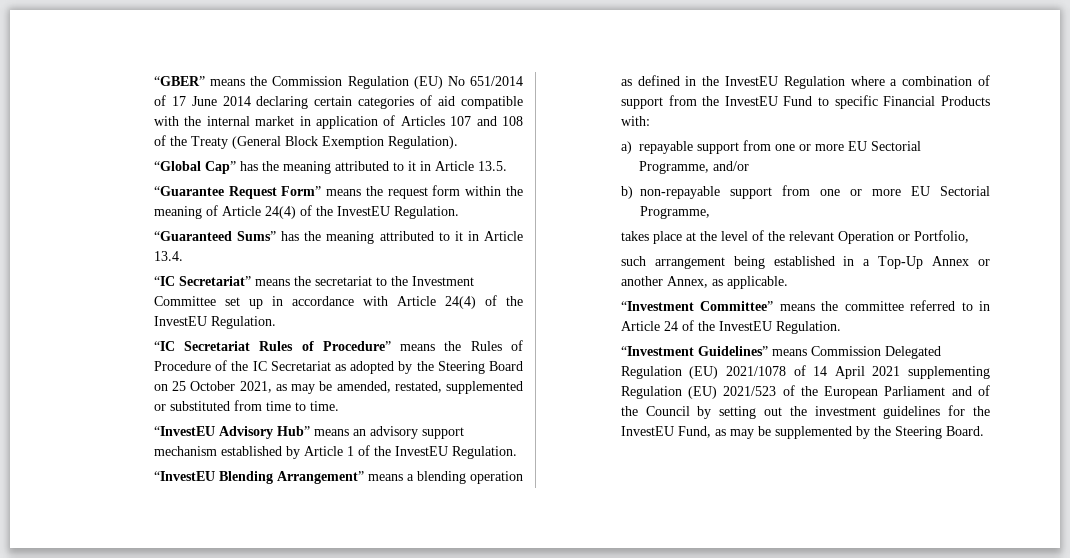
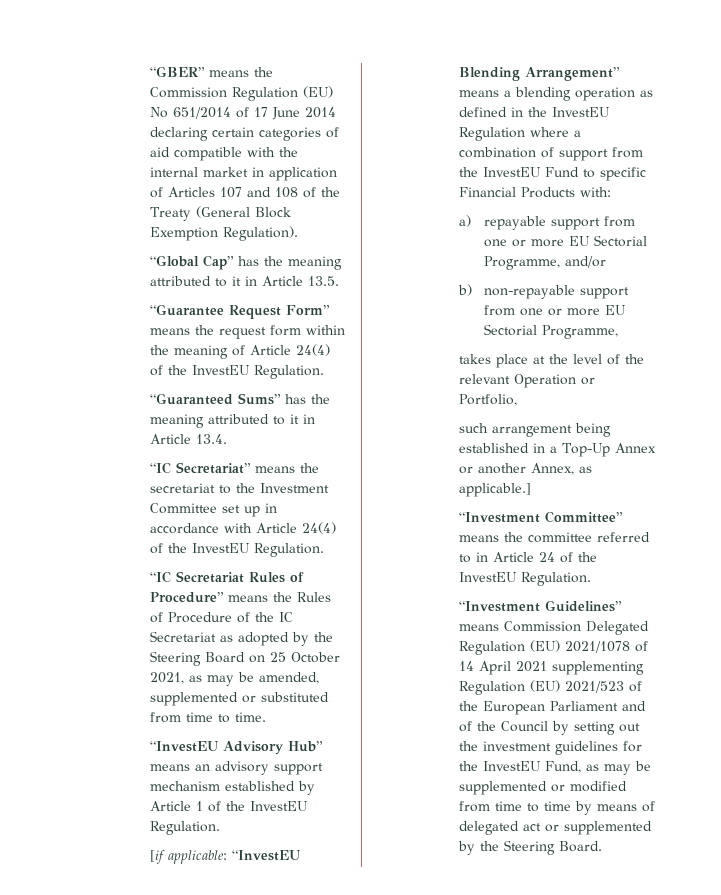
[394,381,442,393] restated, -> (319, 678) none
(517, 452) none -> [150,850,227,864] [if applicable:
[726,276,788,289] applicable. -> [459,483,531,497] applicable.]
(852, 432) none -> [551,781,627,792] [459,801,655,815] [459,821,652,835] or modified from time to time by means of delegated act or supplemented

